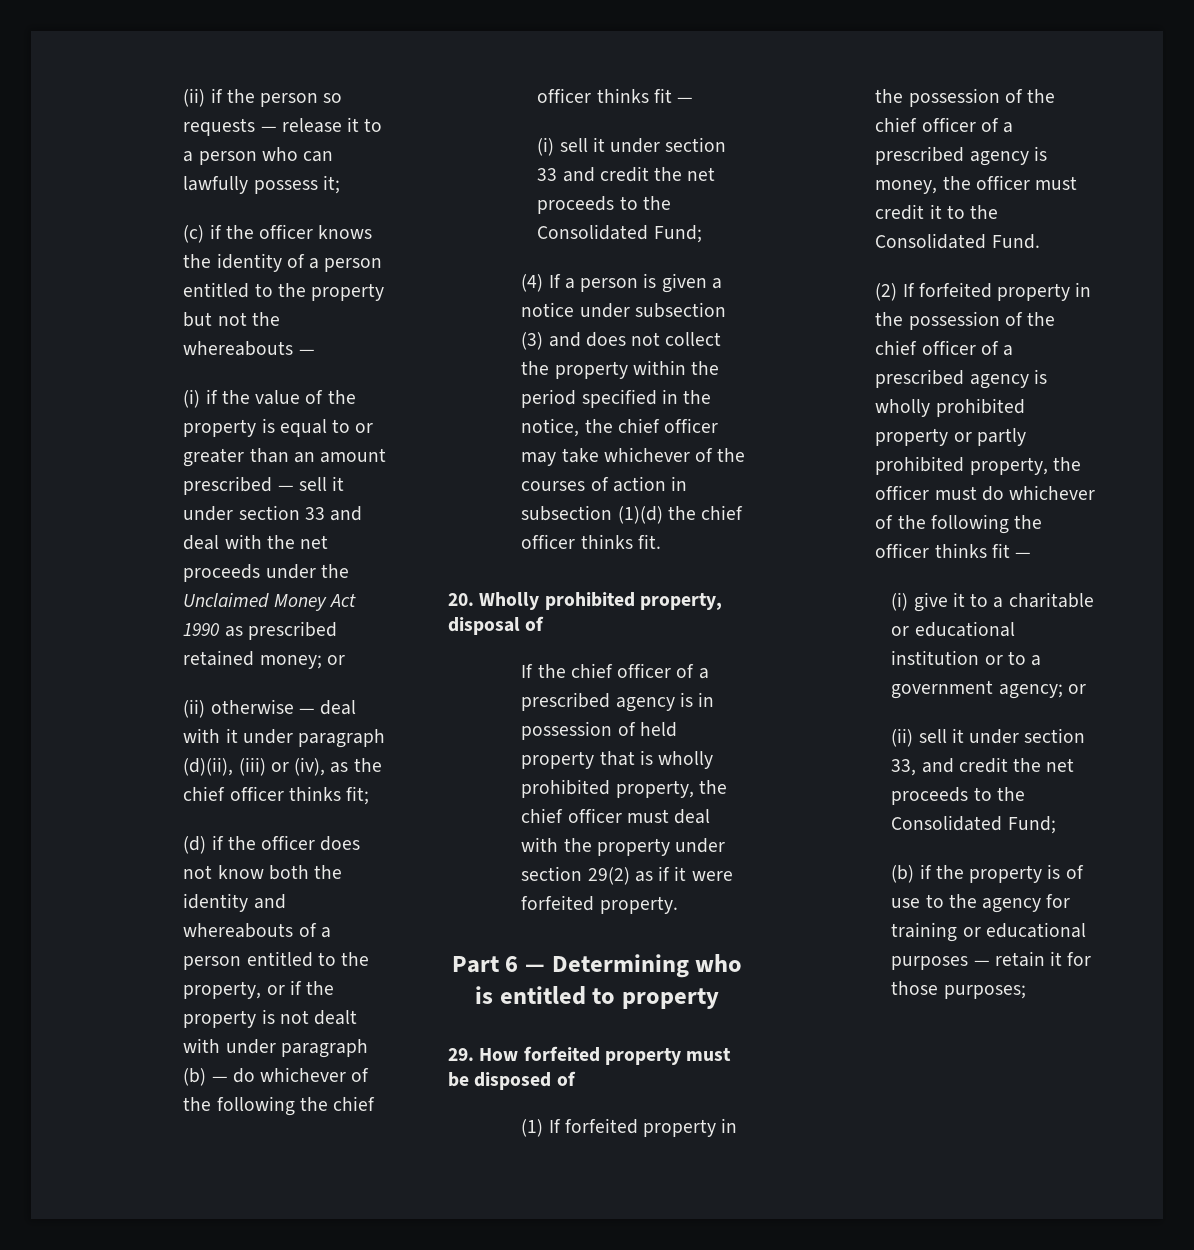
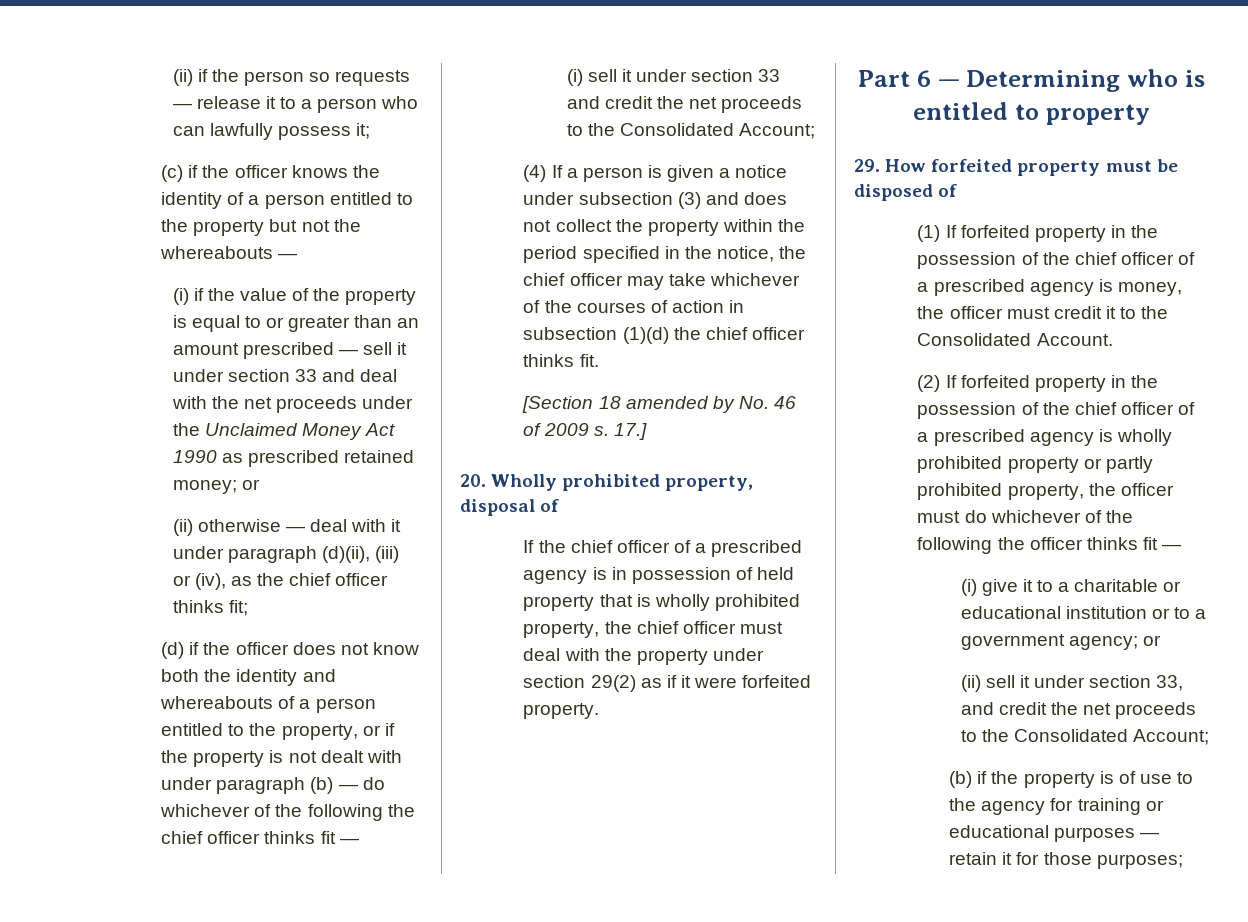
[653,225,702,243] Fund; -> [738,123,815,139] Account;
(661, 541) none -> [522,396,797,413] [523,423,647,440] // [Section 18 amended by No. 46 of 2009 s. 17.]
[991,234,1040,249] Fund. -> [1036,333,1113,346] Account.
[1007,816,1056,834] Fund; -> [1132,729,1209,745] Account;

